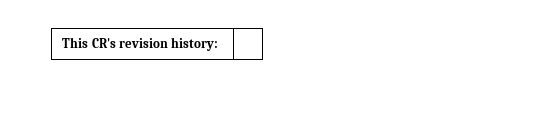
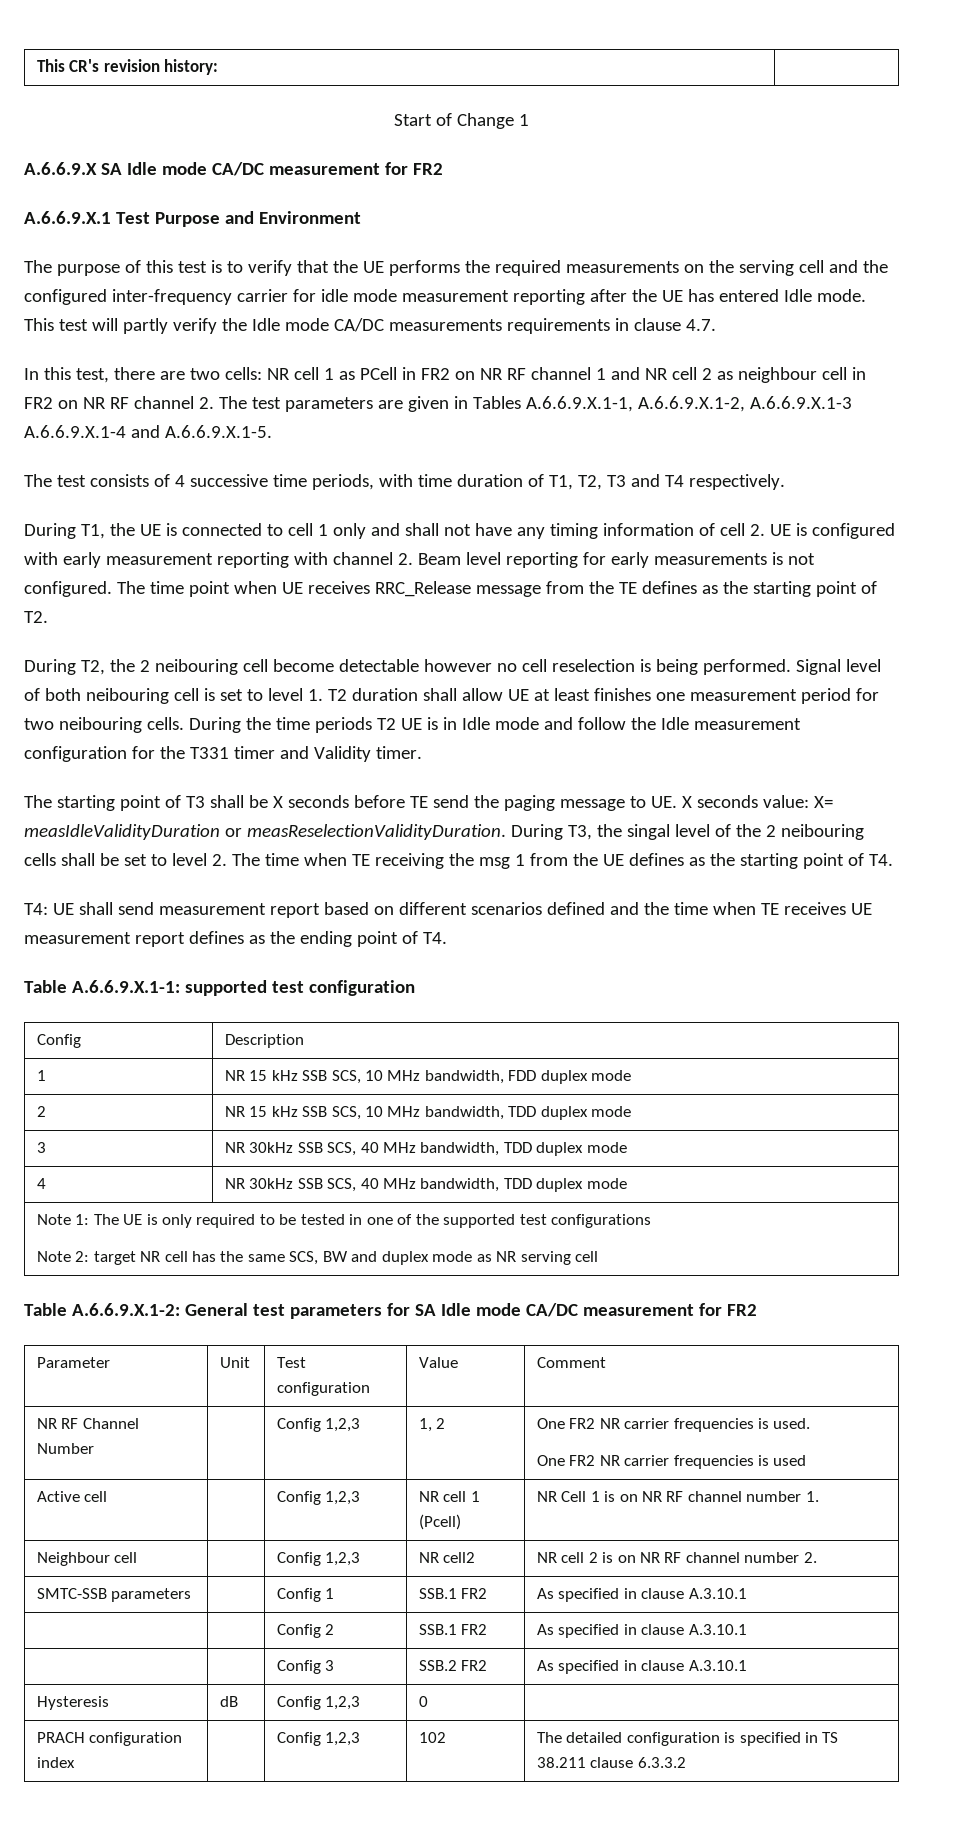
(219, 44) none -> [394,113,529,129] [24,162,443,176] [24,211,361,227] [24,260,888,276] [24,289,866,305] [24,318,716,334] [24,367,866,383] [24,396,852,412] [24,425,272,438] [24,474,785,490] [24,523,895,539] [24,552,815,568] [24,581,877,597] [24,611,48,623] [24,659,881,675] [24,688,879,704] [24,717,801,733] [24,746,422,762] [24,795,833,811] [24,824,864,840] [24,853,893,869] [24,902,872,918] [24,931,447,947] [24,980,415,996] [36,1034,81,1048] [224,1034,304,1048] [36,1070,46,1081] [224,1070,632,1084] [36,1106,46,1117] [224,1106,632,1120] [36,1142,46,1153] [224,1142,627,1156] [36,1178,46,1189] [224,1178,627,1192] [36,1214,652,1228] [36,1251,599,1265] [24,1303,757,1319] [36,1357,110,1368] [219,1357,250,1368] [276,1357,306,1368] [276,1382,370,1396] [418,1357,458,1368] [536,1357,606,1368] [36,1418,139,1429] [36,1443,94,1454] [276,1418,361,1432] [418,1418,446,1432] [536,1418,811,1432] [536,1455,807,1469] [36,1491,108,1502] [276,1491,361,1505] [418,1491,480,1502] [418,1514,461,1530] [536,1491,819,1502] [36,1552,138,1566] [276,1552,361,1566] [418,1552,476,1563] [536,1552,817,1563] [36,1588,192,1602] [276,1588,335,1602] [418,1588,488,1599] [536,1588,747,1602] [276,1624,335,1638] [418,1624,488,1635] [536,1624,747,1638] [276,1660,335,1674] [418,1660,488,1671] [536,1660,747,1674] [36,1696,109,1710] [219,1696,238,1707] [276,1696,361,1710] [418,1696,428,1707] [36,1732,183,1746] [36,1757,75,1768] [276,1732,361,1746] [418,1732,446,1743] [536,1732,839,1746] [536,1757,686,1768] // Start of Change 1 // A.6.6.9.X SA Idle mode CA/DC measurement for FR2 // A.6.6.9.X.1 Test Purpose and Environment // The purpose of this test is to verify that the UE performs the required measurements on the serving cell and the configured inter-frequency carrier for idle mode measurement reporting after the UE has entered Idle mode. This test will partly verify the Idle mode CA/DC measurements requirements in clause 4.7. // In this test, there are two cells: NR cell 1 as PCell in FR2 on NR RF channel 1 and NR cell 2 as neighbour cell in FR2 on NR RF channel 2. The test parameters are given in Tables A.6.6.9.X.1-1, A.6.6.9.X.1-2, A.6.6.9.X.1-3 A.6.6.9.X.1-4 and A.6.6.9.X.1-5. // The test consists of 4 successive time periods, with time duration of T1, T2, T3 and T4 respectively. // During T1, the UE is connected to cell 1 only and shall not have any timing information of cell 2. UE is configured with early measurement reporting with channel 2. Beam level reporting for early measurements is not configured. The time point when UE receives RRC_Release message from the TE defines as the starting point of T2. // During T2, the 2 neibouring cell become detectable however no cell reselection is being performed. Signal level of both neibouring cell is set to level 1. T2 duration shall allow UE at least finishes one measurement period for two neibouring cells. During the time periods T2 UE is in Idle mode and follow the Idle measurement configuration for the T331 timer and Validity timer. // The starting point of T3 shall be X seconds before TE send the paging message to UE. X seconds value: X= measIdleValidityDuration or measReselectionValidityDuration. During T3, the singal level of the 2 neibouring cells shall be set to level 2. The time when TE receiving the msg 1 from the UE defines as the starting point of T4. // T4: UE shall send measurement report based on different scenarios defined and the time when TE receives UE measurement report defines as the ending point of T4. // Table A.6.6.9.X.1-1: supported test configuration // Config | Description // 1 | NR 15 kHz SSB SCS, 10 MHz bandwidth, FDD duplex mode // 2 | NR 15 kHz SSB SCS, 10 MHz bandwidth, TDD duplex mode // 3 | NR 30kHz SSB SCS, 40 MHz bandwidth, TDD duplex mode // 4 | NR 30kHz SSB SCS, 40 MHz bandwidth, TDD duplex mode // Note 1: The UE is only required to be tested in one of the supported test configurations // Note 2: target NR cell has the same SCS, BW and duplex mode as NR serving cell // Table A.6.6.9.X.1-2: General test parameters for SA Idle mode CA/DC measurement for FR2 // Parameter | Unit | Test configuration | Value | Comment // NR RF Channel Number | | Config 1,2,3 | 1, 2 | One FR2 NR carrier frequencies is used. // One FR2 NR carrier frequencies is used // Active cell | | Config 1,2,3 | NR cell 1 (Pcell) | NR Cell 1 is on NR RF channel number 1. // Neighbour cell | | Config 1,2,3 | NR cell2 | NR cell 2 is on NR RF channel number 2. // SMTC-SSB parameters | | Config 1 | SSB.1 FR2 | As specified in clause A.3.10.1 // | | Config 2 | SSB.1 FR2 | As specified in clause A.3.10.1 // | | Config 3 | SSB.2 FR2 | As specified in clause A.3.10.1 // Hysteresis | dB | Config 1,2,3 | 0 | // PRACH configuration index | | Config 1,2,3 | 102 | The detailed configuration is specified in TS 38.211 clause 6.3.3.2

